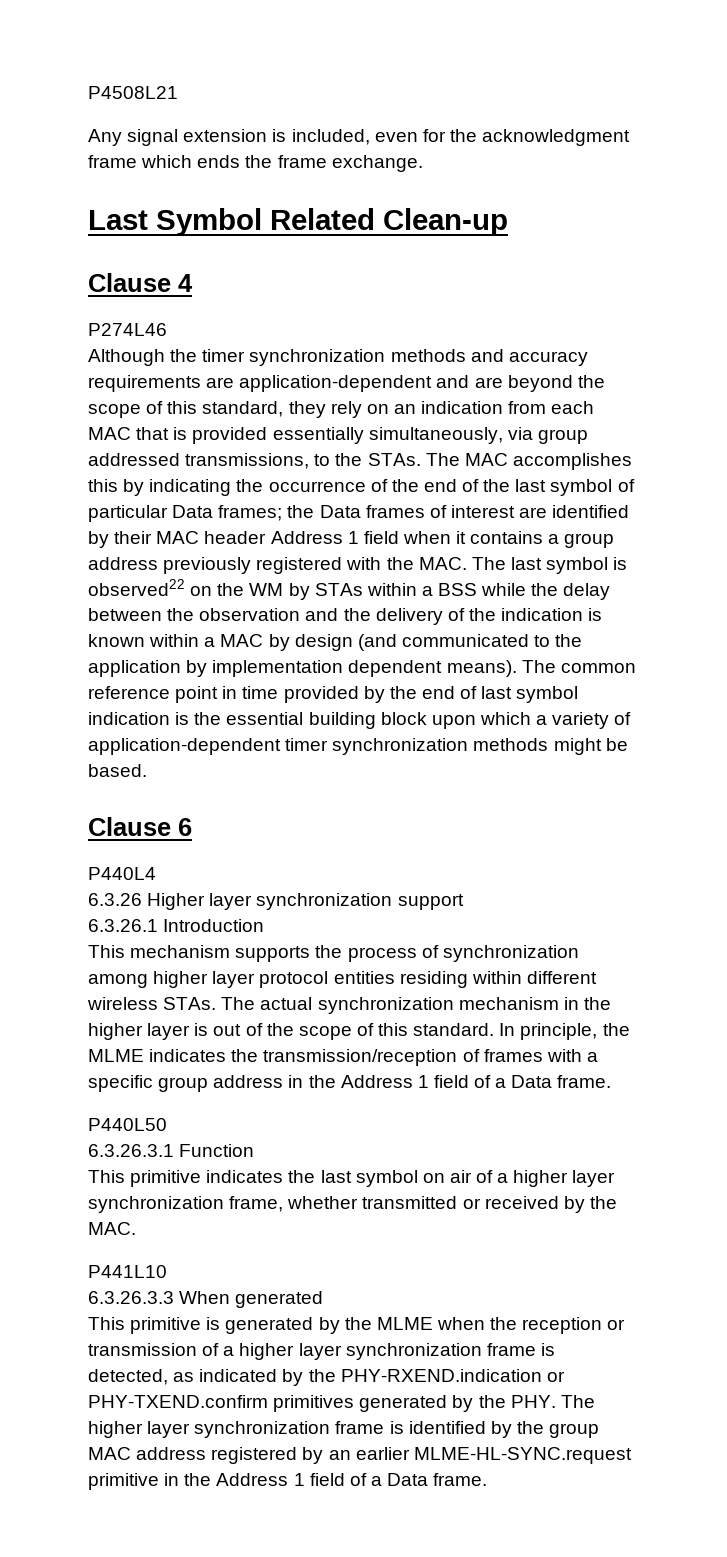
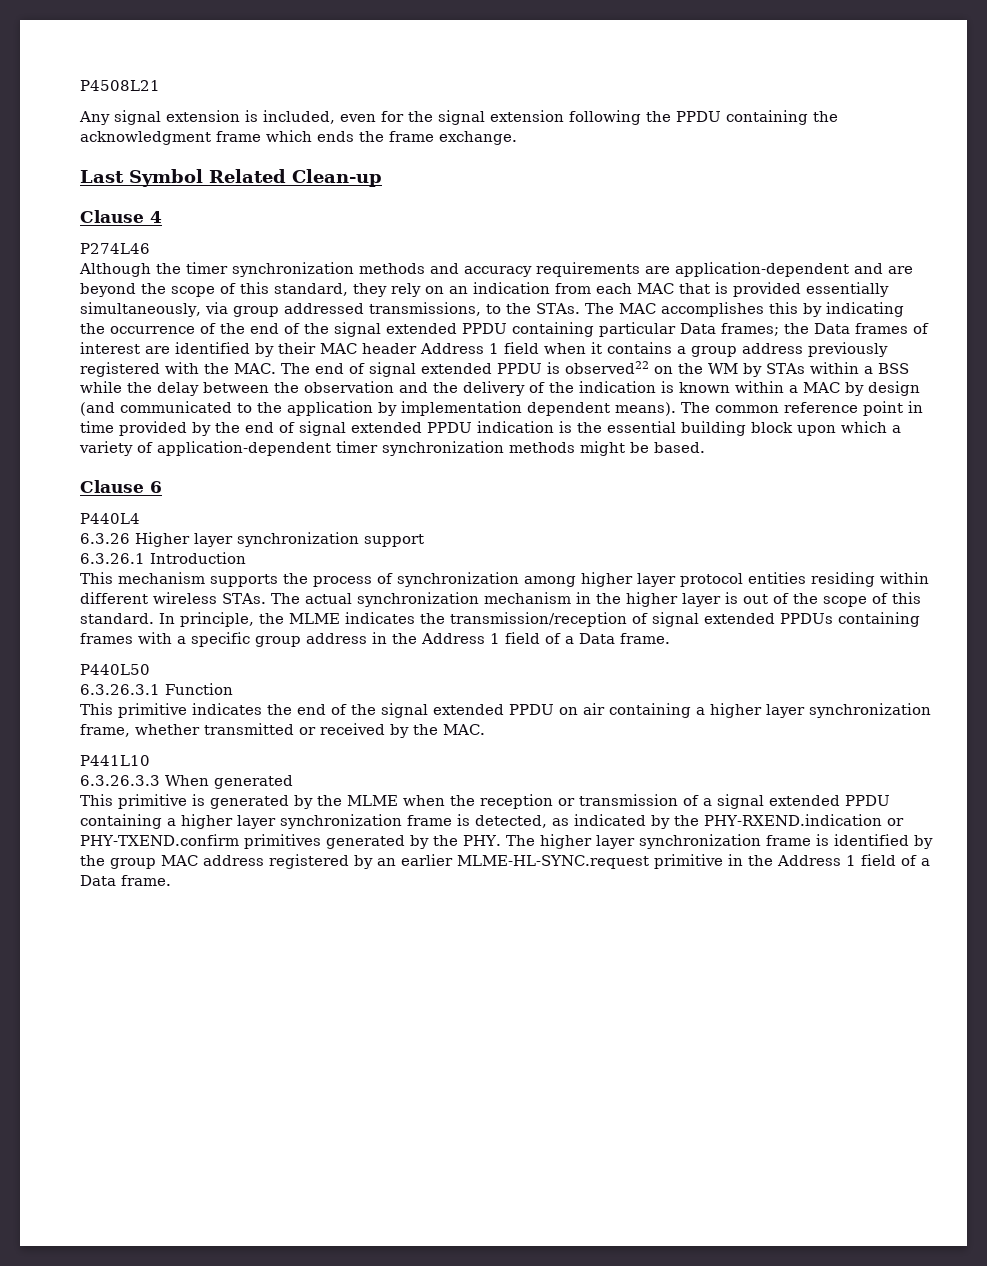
(477, 135) none -> [438,110,838,125] signal extension following the PPDU containing the
[515,479,635,496] last symbol of -> [334,322,594,337] signal extended PPDU containing
[510,557,609,574] last symbol -> [315,362,542,377] end of signal extended PPDU
[481,686,579,703] last symbol -> [299,421,472,436] signal extended PPDU
(480, 1055) none -> [652,612,920,627] signal extended PPDUs containing
[320,1170,418,1187] last symbol -> [297,703,554,718] end of the signal extended PPDU
[476,1170,494,1183] of -> [609,703,691,718] containing
(235, 1351) none -> [717,794,890,809] [80,814,176,829] signal extended PPDU containing a

